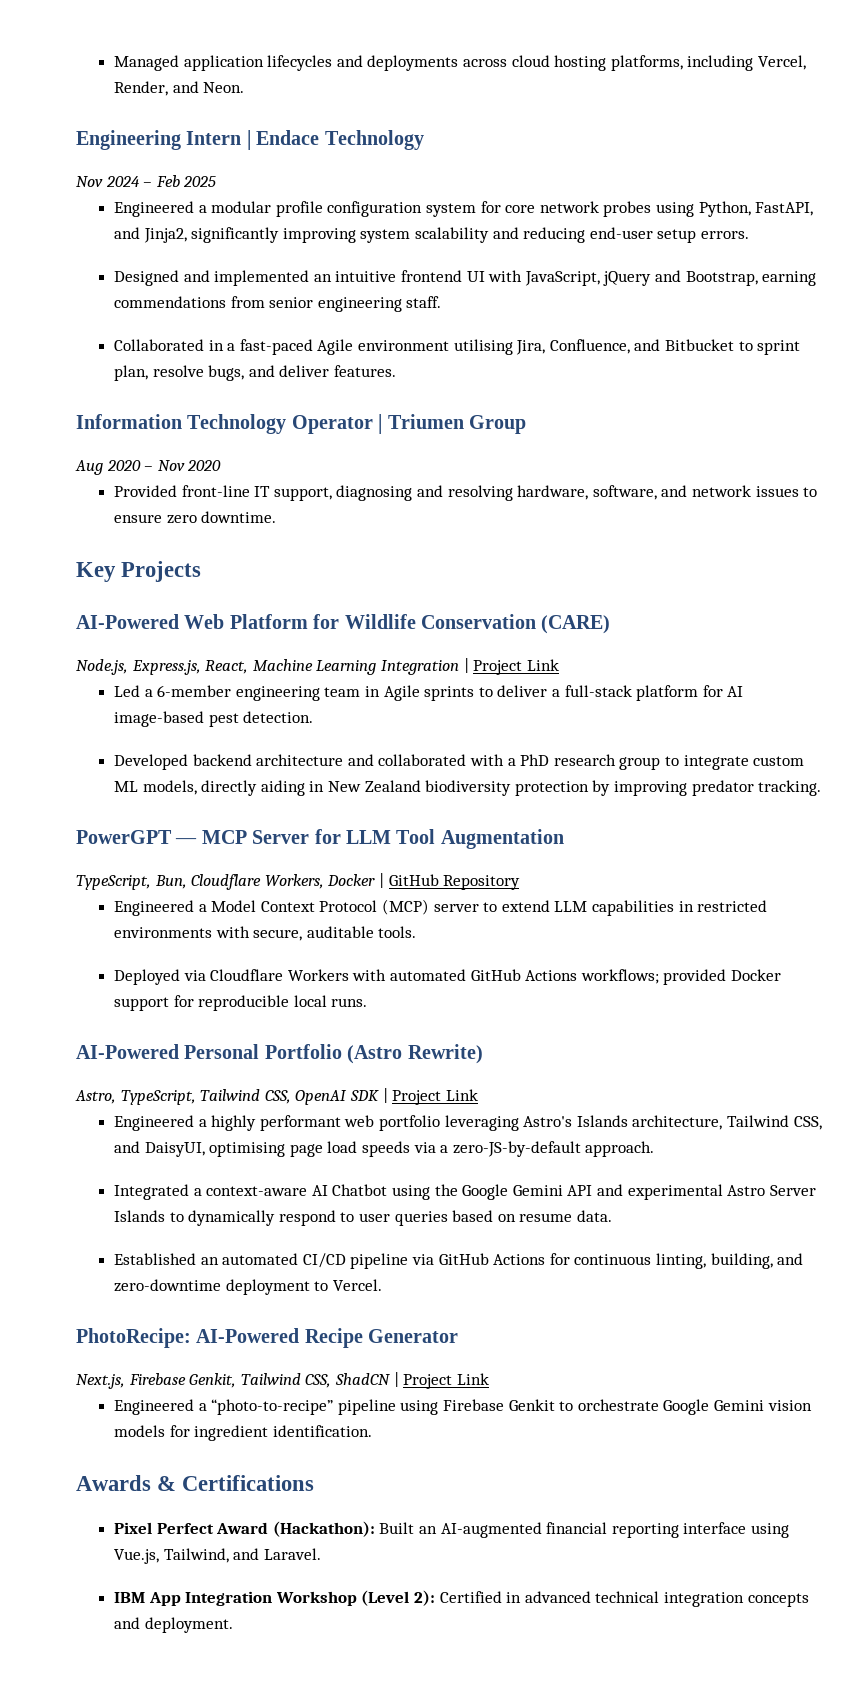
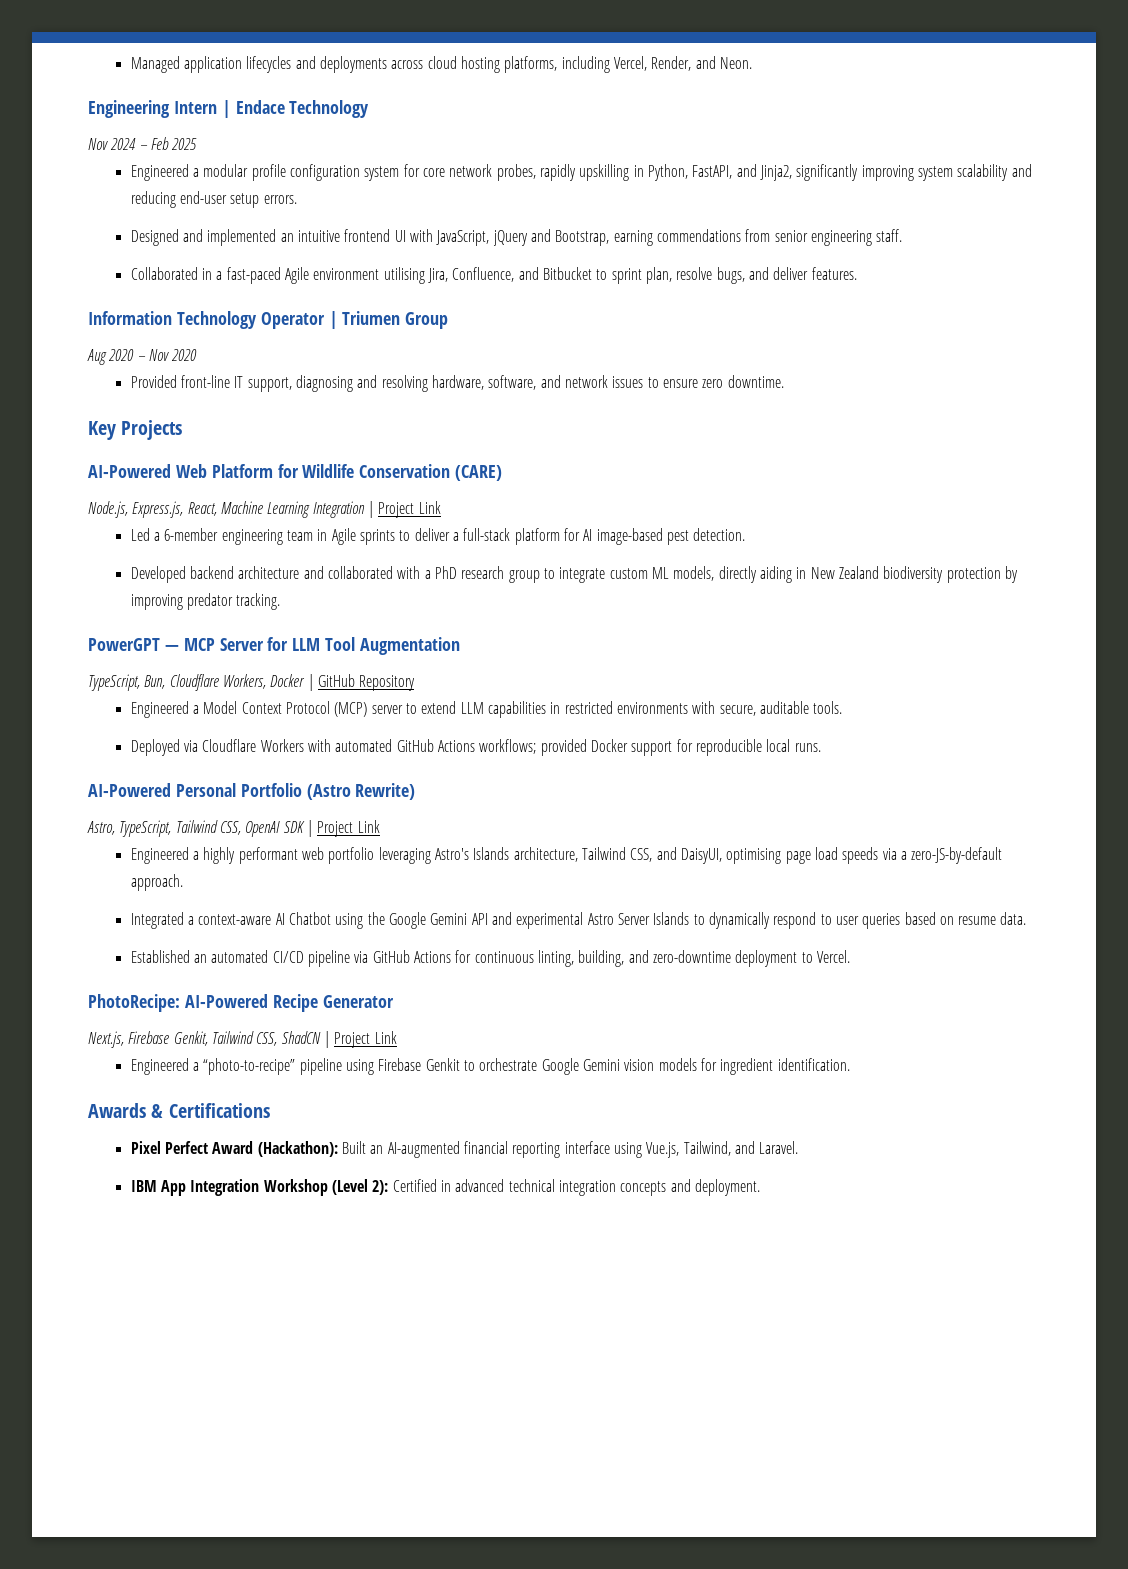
[603,201,694,217] probes using -> [496,164,644,181] probes, rapidly upskilling in

